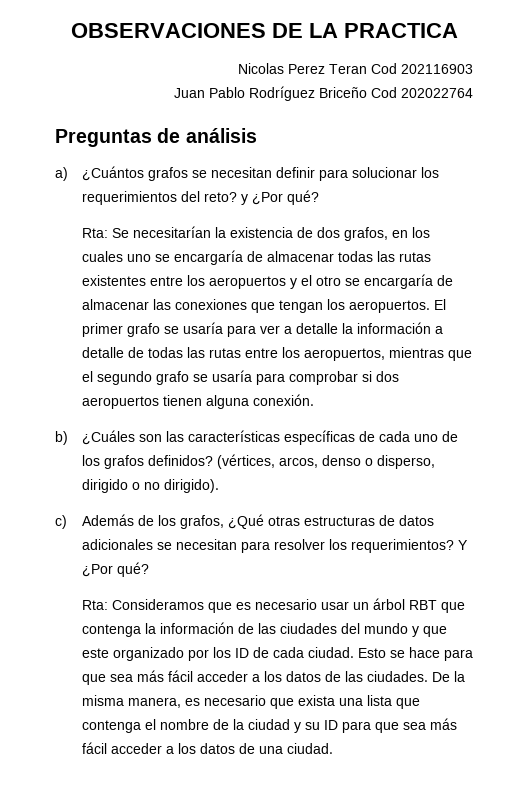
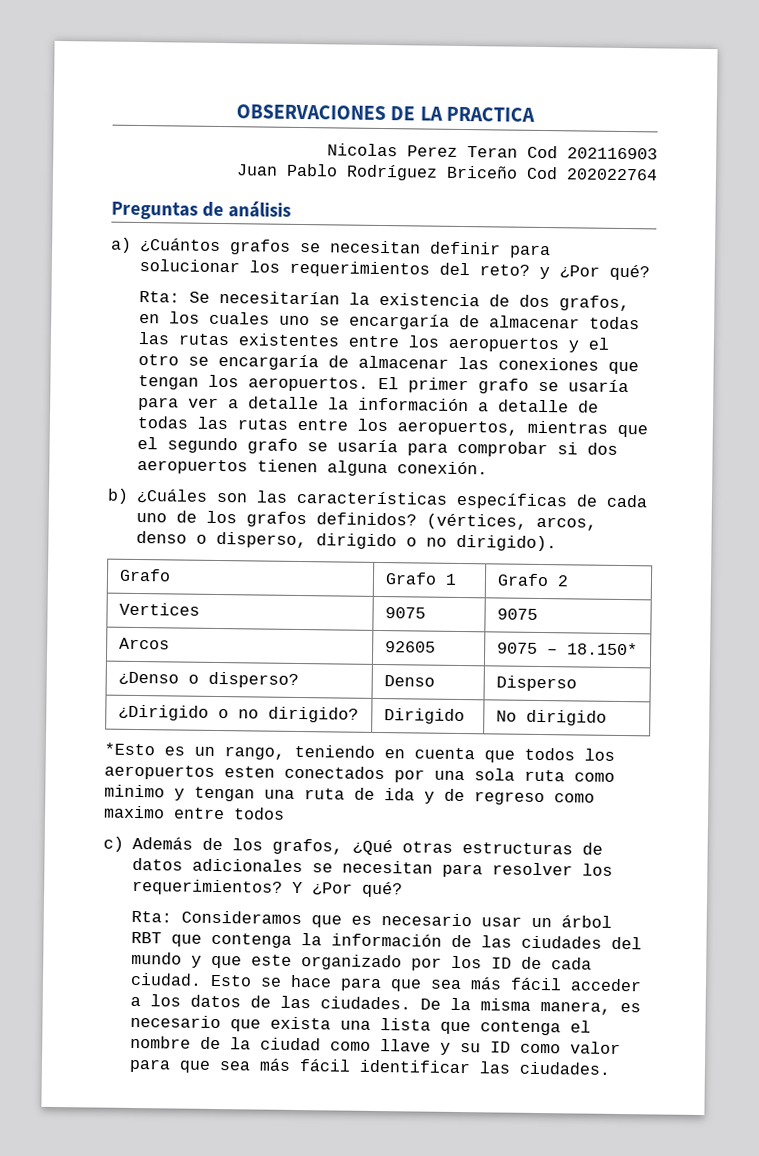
(219, 486) none -> [118,568,171,582] [384,572,457,585] [496,573,569,587] [118,602,200,616] [384,607,426,619] [496,608,538,620] [118,637,170,650] [384,641,436,653] [496,642,638,656] [117,671,299,689] [383,675,435,687] [495,675,577,692] [117,704,359,723] [383,708,465,725] [495,709,607,726] [104,742,615,763] [104,764,615,783] [104,784,595,806] [104,805,285,820] // Grafo | Grafo 1 | Grafo 2 // Vertices | 9075 | 9075 // Arcos | 92605 | 9075 – 18.150* // ¿Denso o disperso? | Denso | Disperso // ¿Dirigido o no dirigido? | Dirigido | No dirigido // *Esto es un rango, teniendo en cuenta que todos los aeropuertos esten conectados por una sola ruta como minimo y tengan una ruta de ida y de regreso como maximo entre todos
(290, 724) none -> [329,1039,431,1052] como llave
[341,718,457,733] [81,742,333,754] para que sea más fácil acceder a los datos de una ciudad. -> [519,1041,621,1055] [128,1058,611,1075] como valor para que sea más fácil identificar las ciudades.

